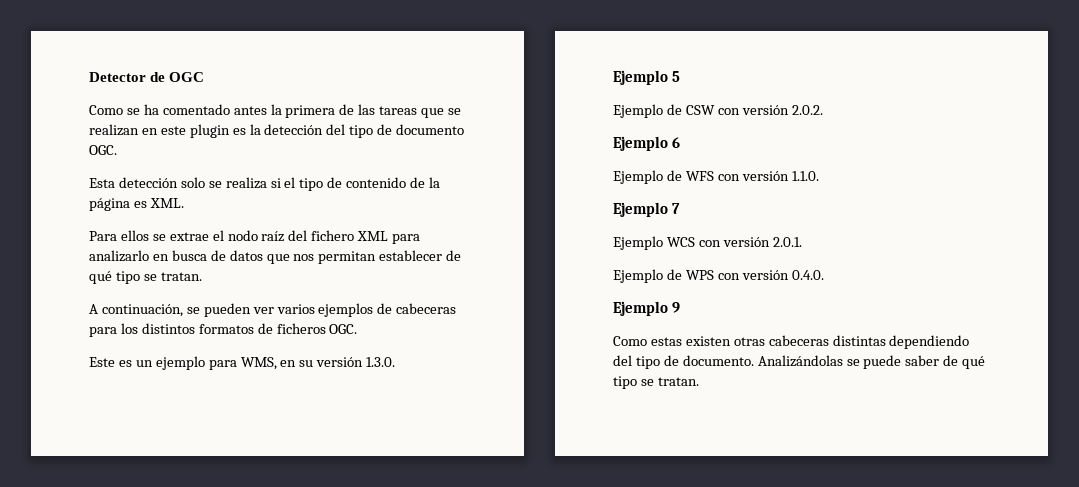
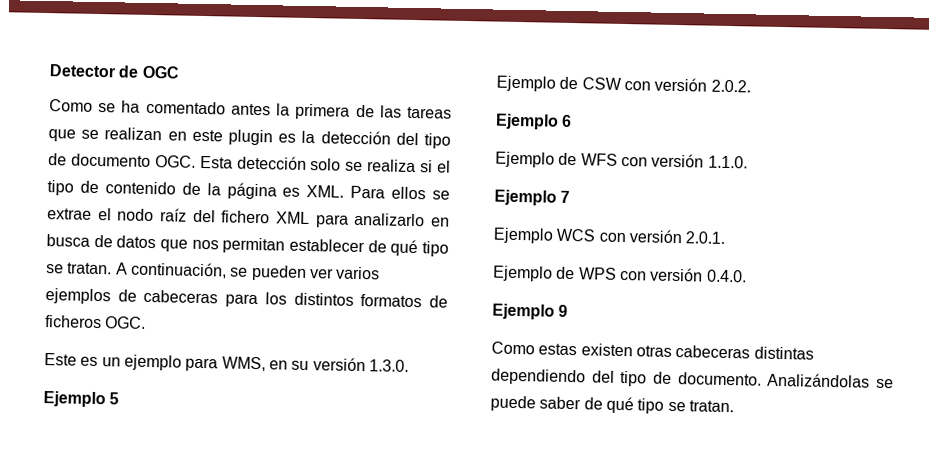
(117, 150) // -> (196, 161) none
(184, 203) // -> (345, 191) none
(202, 276) // -> (113, 268) none

